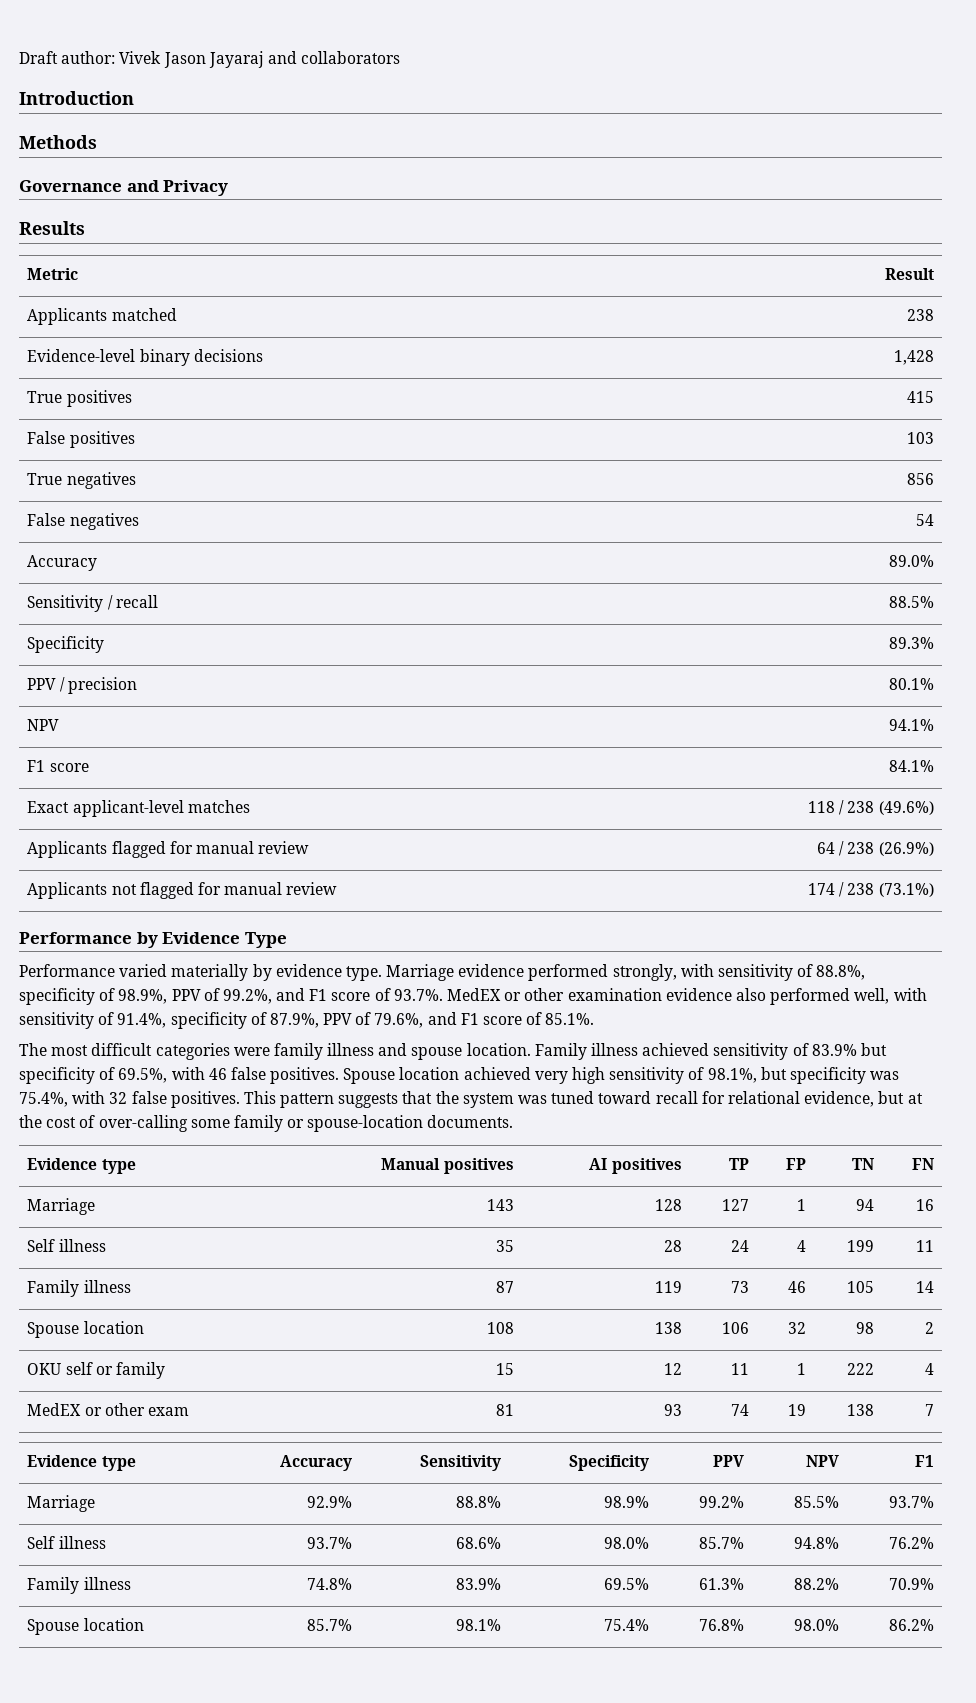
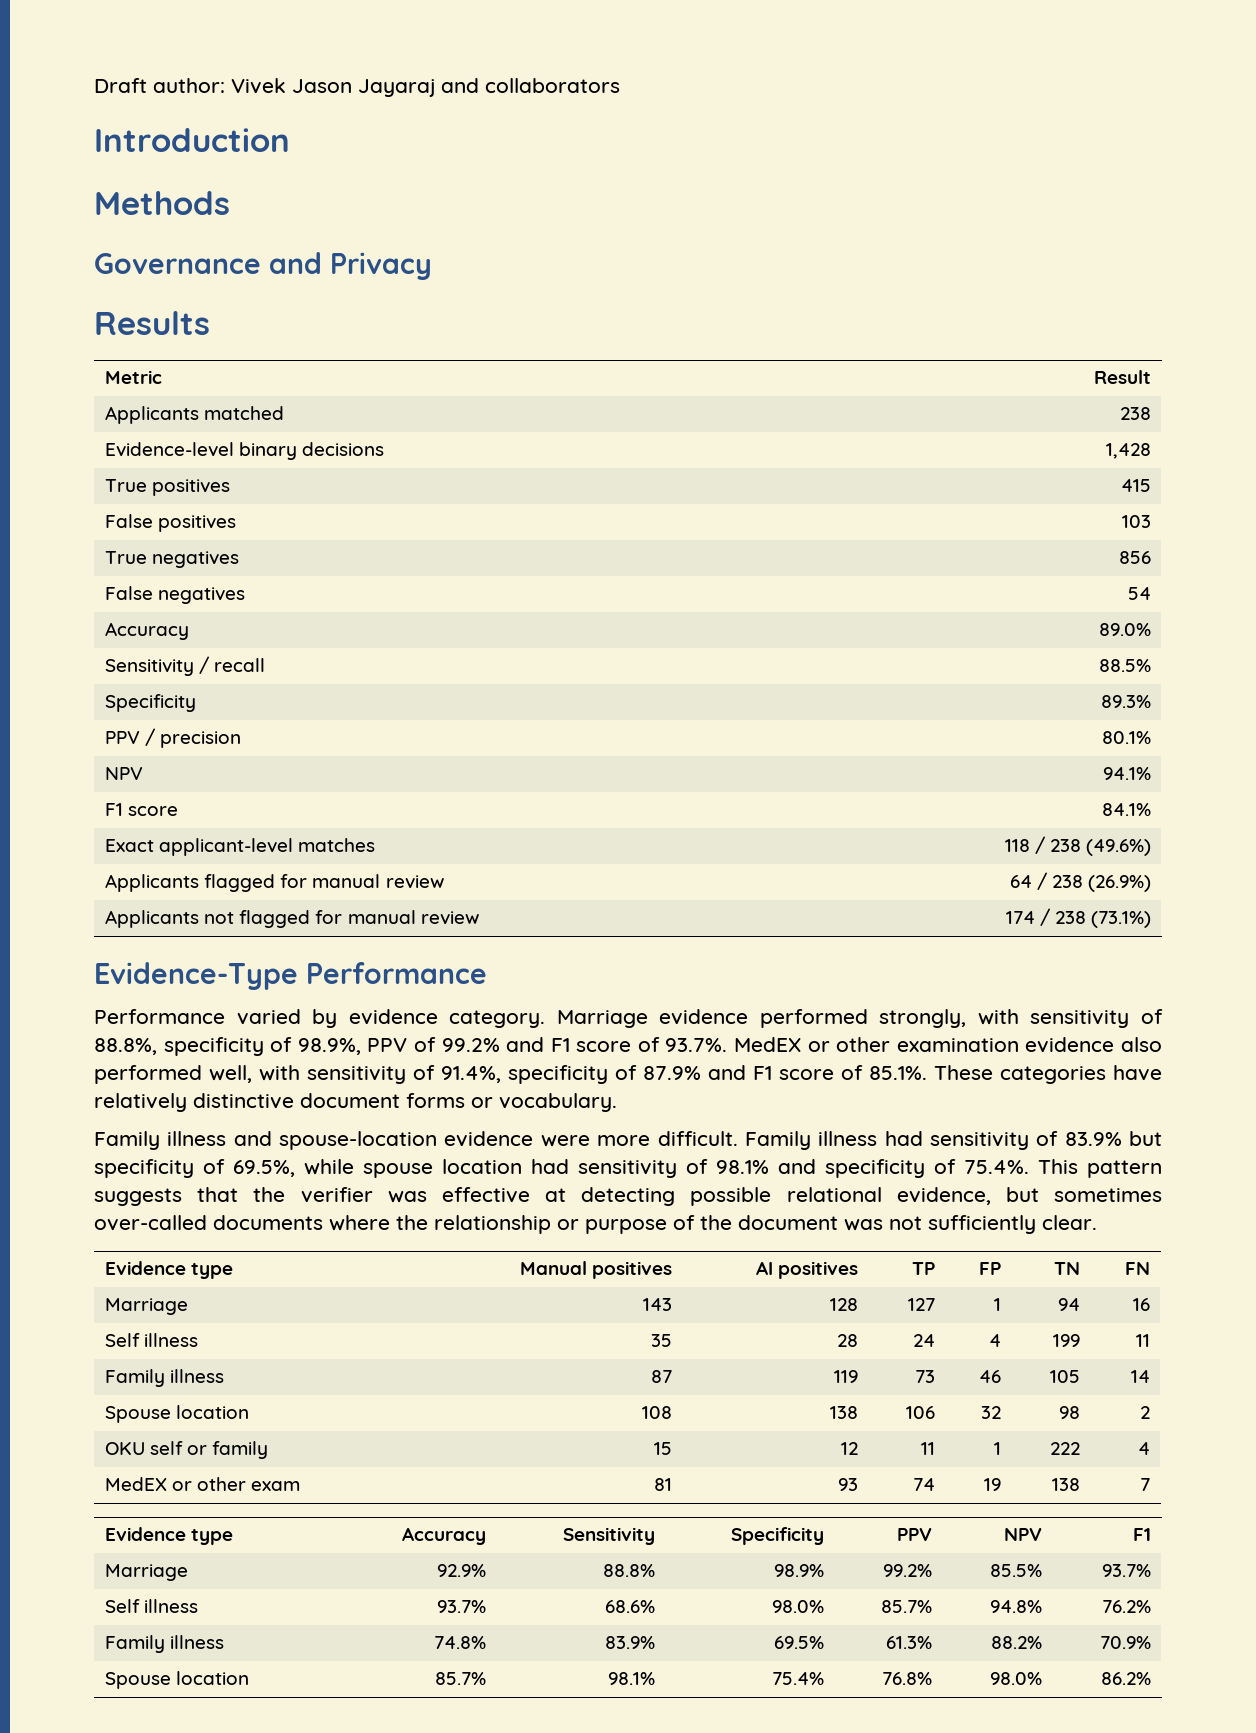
[19,932,287,948] Performance by Evidence Type -> [94,962,487,990] Evidence-Type Performance
[171,964,249,981] materially -> (301, 1017) none
[345,966,382,981] type. -> [449,1010,546,1028] category.
[222,989,272,1004] 99.2%, -> [441,1038,500,1052] 99.2%
[269,1012,424,1028] 87.9%, PPV of 79.6%, -> [643,1066,701,1080] 87.9%
[19,1043,710,1060] // The most difficult categories were family illness and spouse location. Family illness achieved -> [934,1065,1162,1084] [94,1093,617,1112] [94,1131,923,1150] These categories have relatively distinctive document forms or vocabulary. // Family illness and spouse-location evidence were more difficult. Family illness had
[171,1067,900,1084] [19,1091,240,1108] with 46 false positives. Spouse location achieved very high sensitivity of 98.1%, but specificity was 75.4%, with 32 false positives. -> [304,1159,1029,1178] while spouse location had sensitivity of 98.1% and specificity of 75.4%.
[462,1091,923,1108] [19,1115,514,1132] system was tuned toward recall for relational evidence, but at the cost of over-calling some family or spouse-location documents. -> [300,1187,1162,1206] [94,1215,1097,1234] verifier was effective at detecting possible relational evidence, but sometimes over-called documents where the relationship or purpose of the document was not sufficiently clear.

